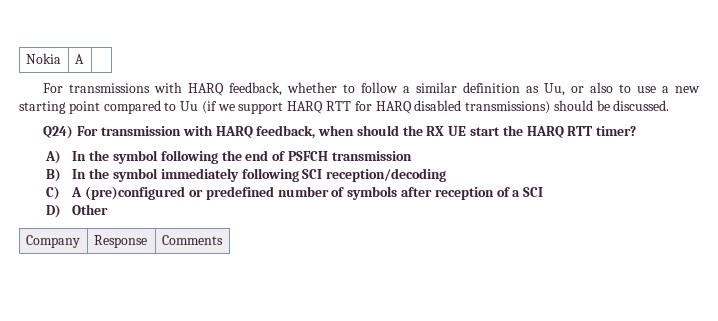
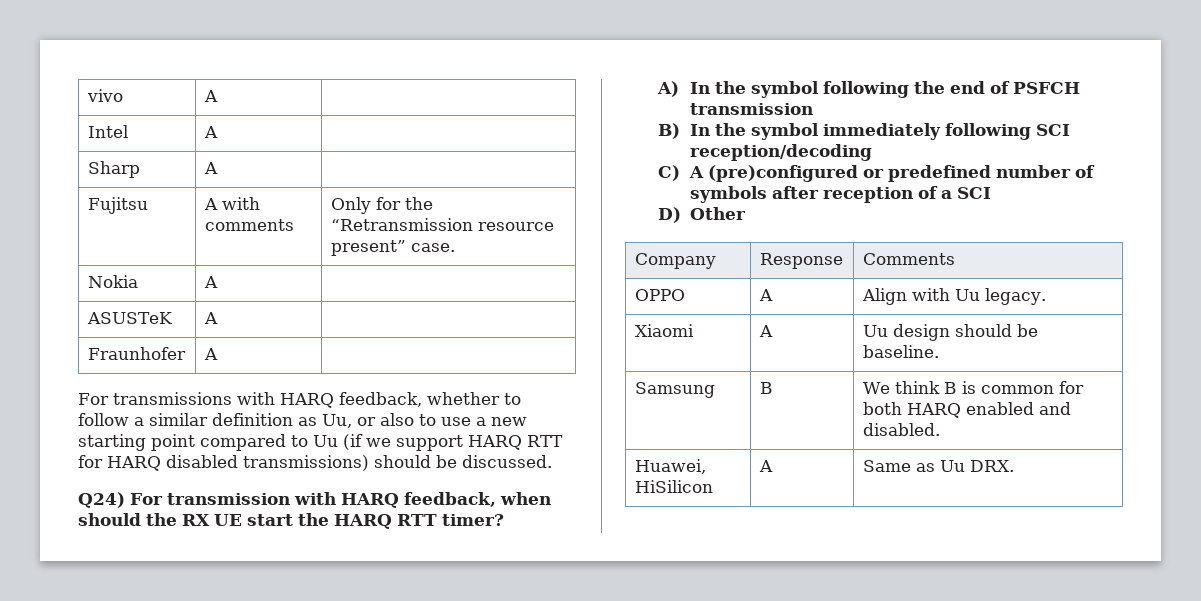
[25,53,61,64] Nokia -> [86,89,123,102] [203,90,218,102] [87,125,128,138] [203,126,218,138] [87,161,140,178] [203,162,218,174] [87,197,148,214] [203,197,260,210] [204,219,294,231] [330,197,433,214] [330,218,554,231] [330,240,455,256] [87,275,138,288] [203,276,218,288] [86,312,172,324] [203,312,218,324] [87,347,186,360] vivo | A | // Intel | A | // Sharp | A | // Fujitsu | A with comments | Only for the “Retransmission resource present” case. // Nokia | A | // ASUSTeK | A | // Fraunhofer
(223, 240) none -> [634,289,685,301] [758,289,773,301] [861,288,1046,305] [634,324,694,337] [758,325,773,337] [862,324,1038,341] [862,345,939,358] [634,382,715,398] [759,382,773,394] [862,381,1084,394] [862,402,1071,418] [862,423,940,436] [634,459,706,474] [634,480,713,493] [758,460,773,472] [862,460,1014,472] // OPPO | A | Align with Uu legacy. // Xiaomi | A | Uu design should be baseline. // Samsung | B | We think B is common for both HARQ enabled and disabled. // Huawei, HiSilicon | A | Same as Uu DRX.

